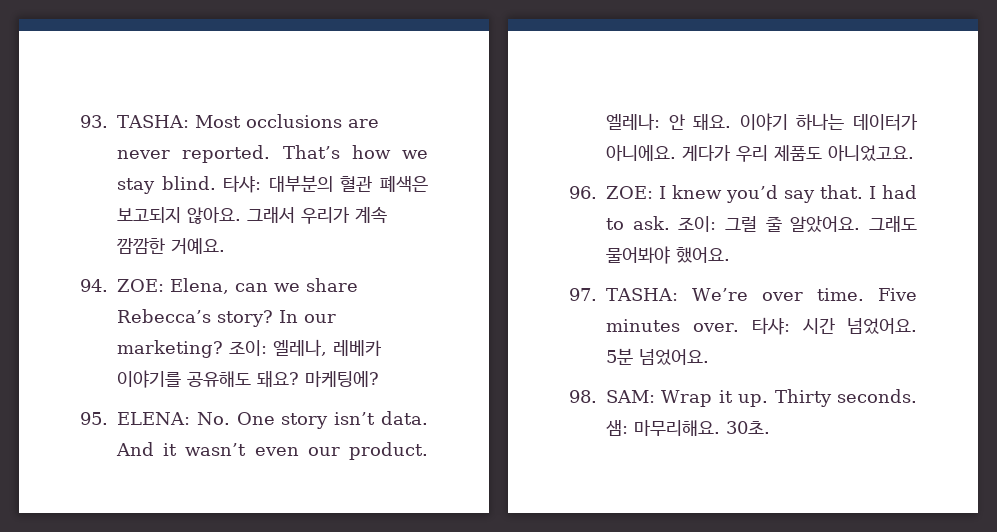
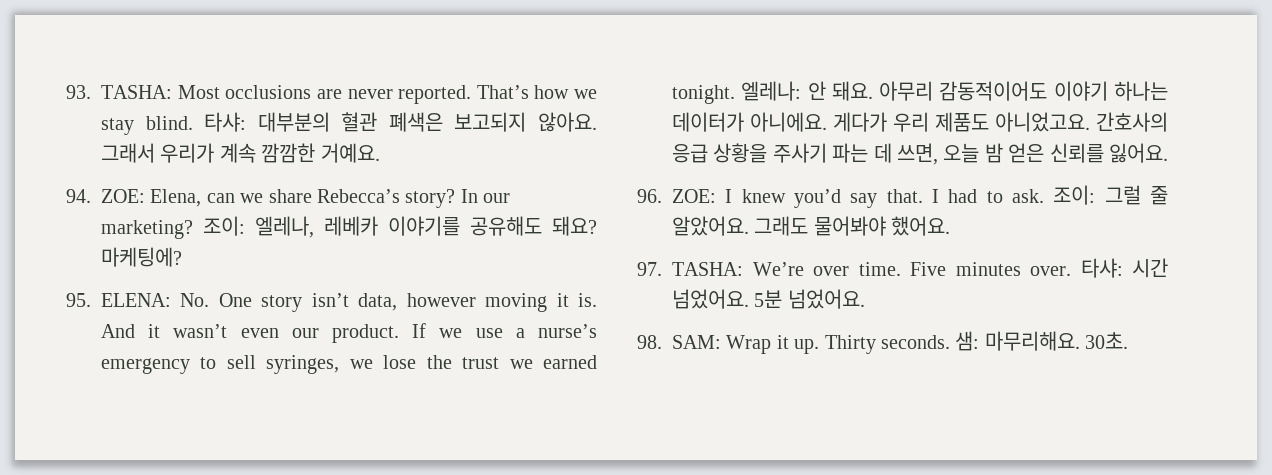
[381,411,429,425] data. -> [358,293,598,312] data, however moving it is.
(428, 451) none -> [412,323,597,338] [101,355,598,374] [672,85,735,104] If we use a nurse’s emergency to sell syringes, we lose the trust we earned tonight.
(732, 122) none -> [879,81,1048,101] 아무리 감동적이어도
(914, 153) none -> [1096,112,1168,132] [672,143,1168,165] 간호사의 응급 상황을 주사기 파는 데 쓰면, 오늘 밤 얻은 신뢰를 잃어요.

